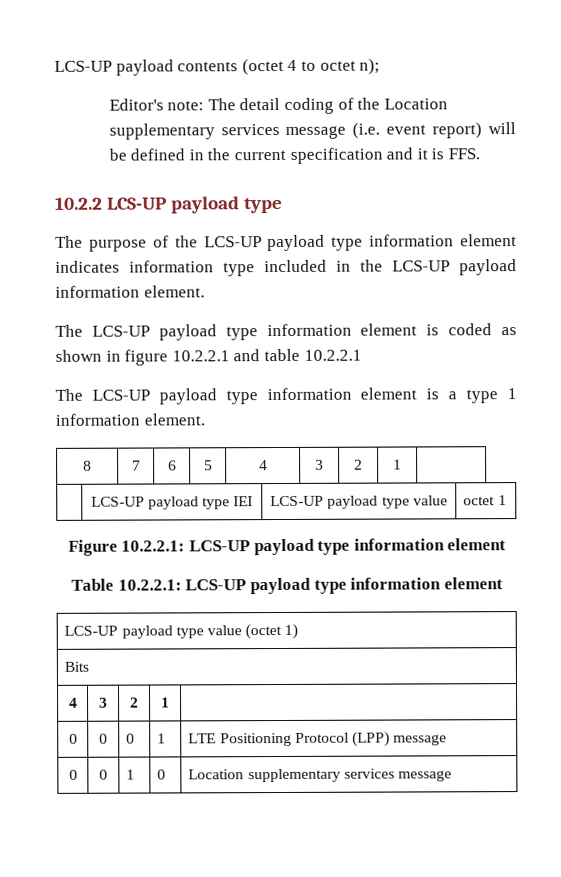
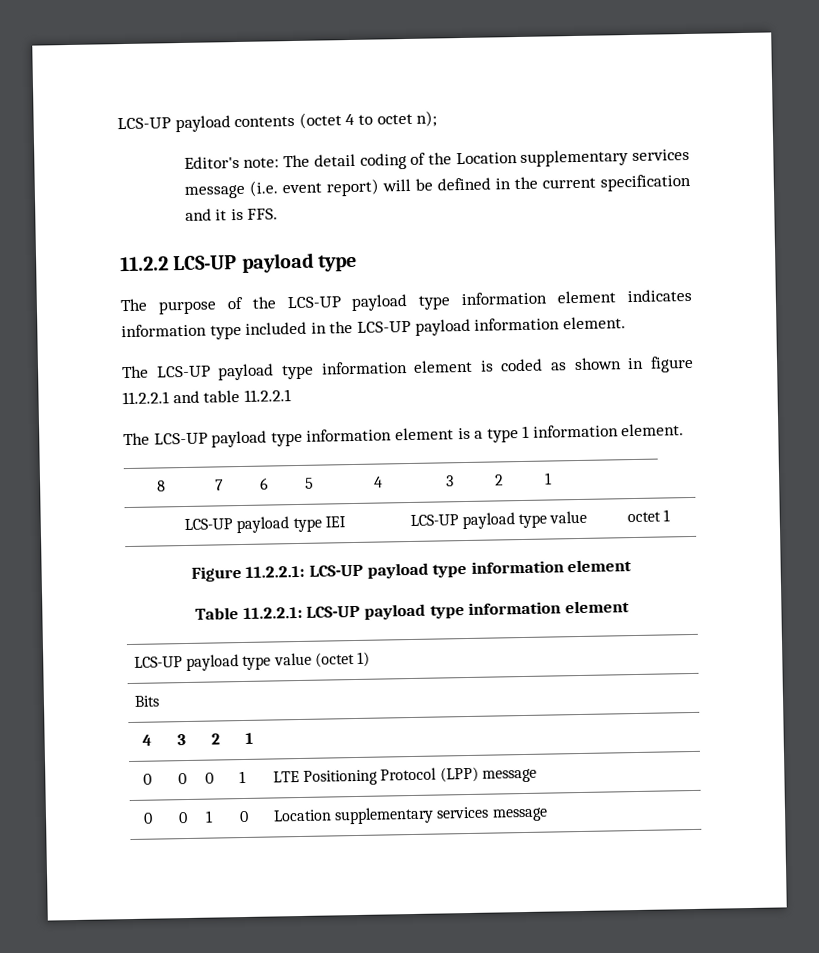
[55,196,103,210] 10.2.2 -> [120,256,169,272] 11.2.2
[171,350,230,362] 10.2.2.1 -> [122,391,170,405] 11.2.2.1
[303,349,362,361] 10.2.2.1 -> [243,389,292,402] 11.2.2.1
[121,540,186,552] 10.2.2.1: -> [245,565,306,578] 11.2.2.1:
[117,579,182,591] 10.2.2.1: -> [242,606,303,619] 11.2.2.1:

